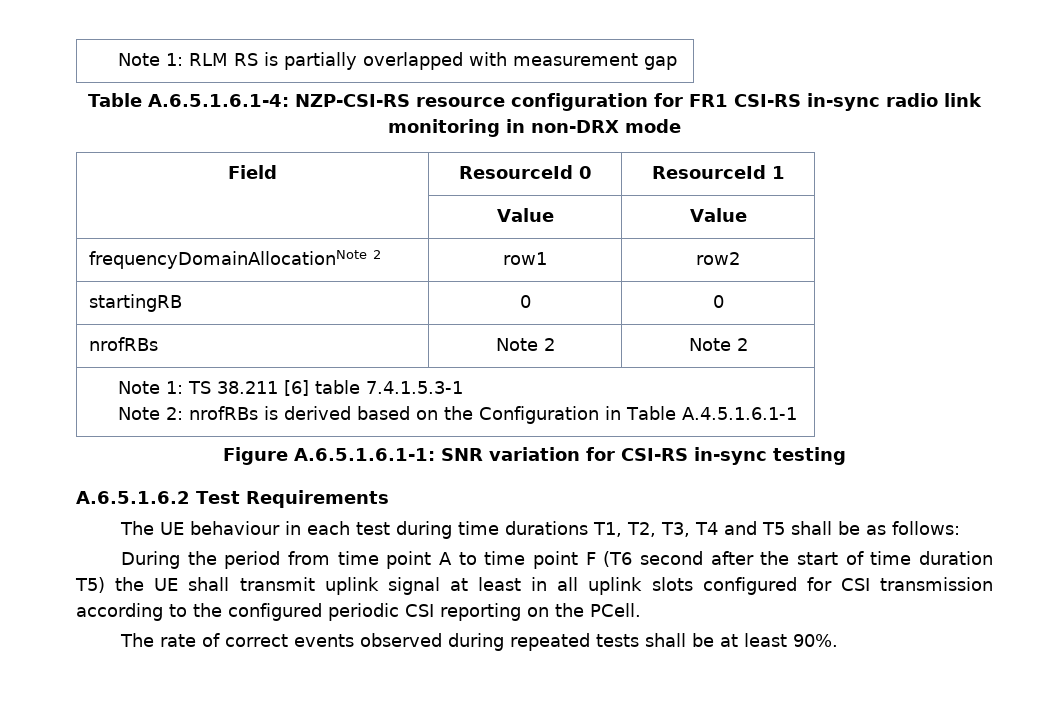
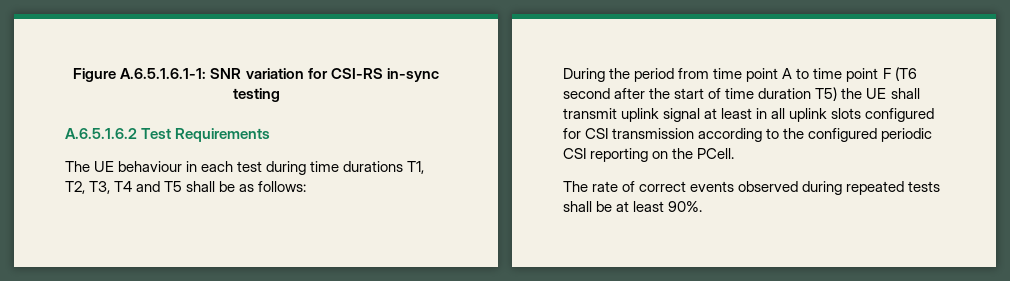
[118,52,678,70] [87,93,983,111] [388,119,681,137] [228,165,277,179] [458,165,592,179] [651,165,785,179] [496,208,554,222] [689,208,747,222] [88,250,381,269] [503,252,547,265] [696,252,740,265] [88,294,182,312] [519,295,531,308] [712,295,724,308] [88,337,158,351] [495,338,555,351] [688,338,748,351] [118,380,464,396] [118,406,798,424] Note 1: RLM RS is partially overlapped with measurement gap // Table A.6.5.1.6.1-4: NZP-CSI-RS resource configuration for FR1 CSI-RS in-sync radio link monitoring in non-DRX mode // Field | ResourceId 0 | ResourceId 1 // | Value | Value // frequencyDomainAllocationNote 2 | row1 | row2 // startingRB | 0 | 0 // nrofRBs | Note 2 | Note 2 // Note 1: TS 38.211 [6] table 7.4.1.5.3-1 // Note 2: nrofRBs is derived based on the Configuration in Table A.4.5.1.6.1-1 // -> (73, 75) none

